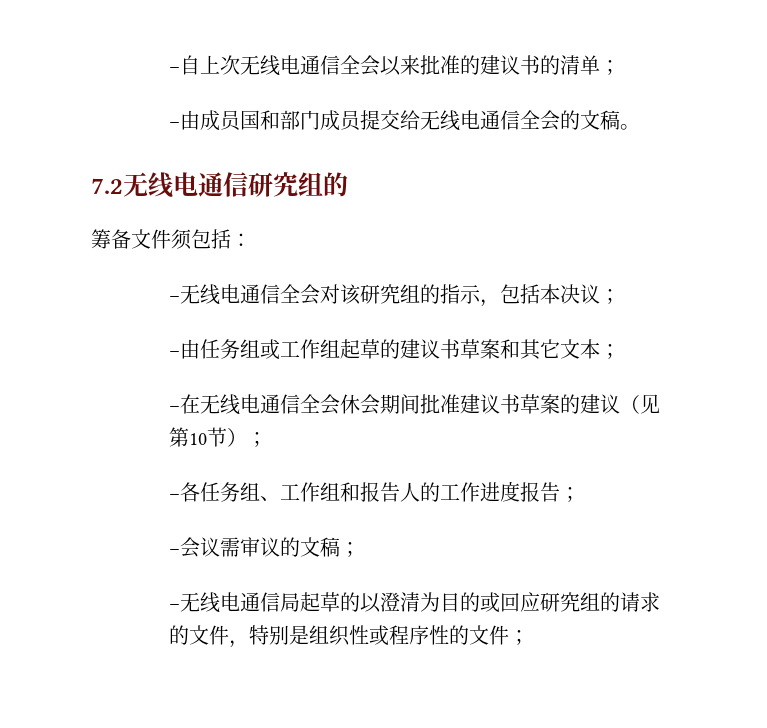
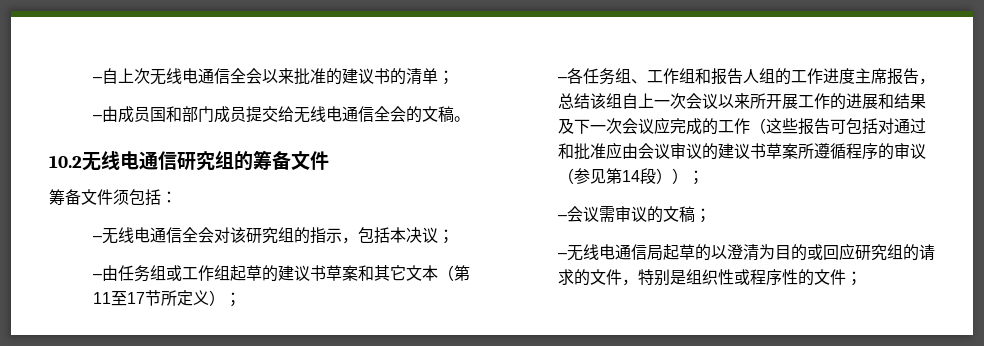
[91,178,123,194] 7.2 -> [49,155,82,168] 10.2
(348, 184) none -> [253,150,329,170] 筹备文件
[600,344,621,359] [169,394,661,415] [169,427,228,447] ； // –在无线电通信全会休会期间批准建议书草案的建议（见第10节 -> [437,265,470,281] [92,290,209,306] （第11至17节所定义
(421, 492) none -> [758,68,775,84] 组
[520,482,561,502] 报告 -> [854,68,935,85] [557,93,926,110] [557,117,926,135] [557,142,926,160] [557,168,688,184] 主席报告，总结该组自上一次会议以来所开展工作的进展和结果及下一次会议应完成的工作（这些报告可包括对通过和批准应由会议审议的建议书草案所遵循程序的审议（参见第14段））

